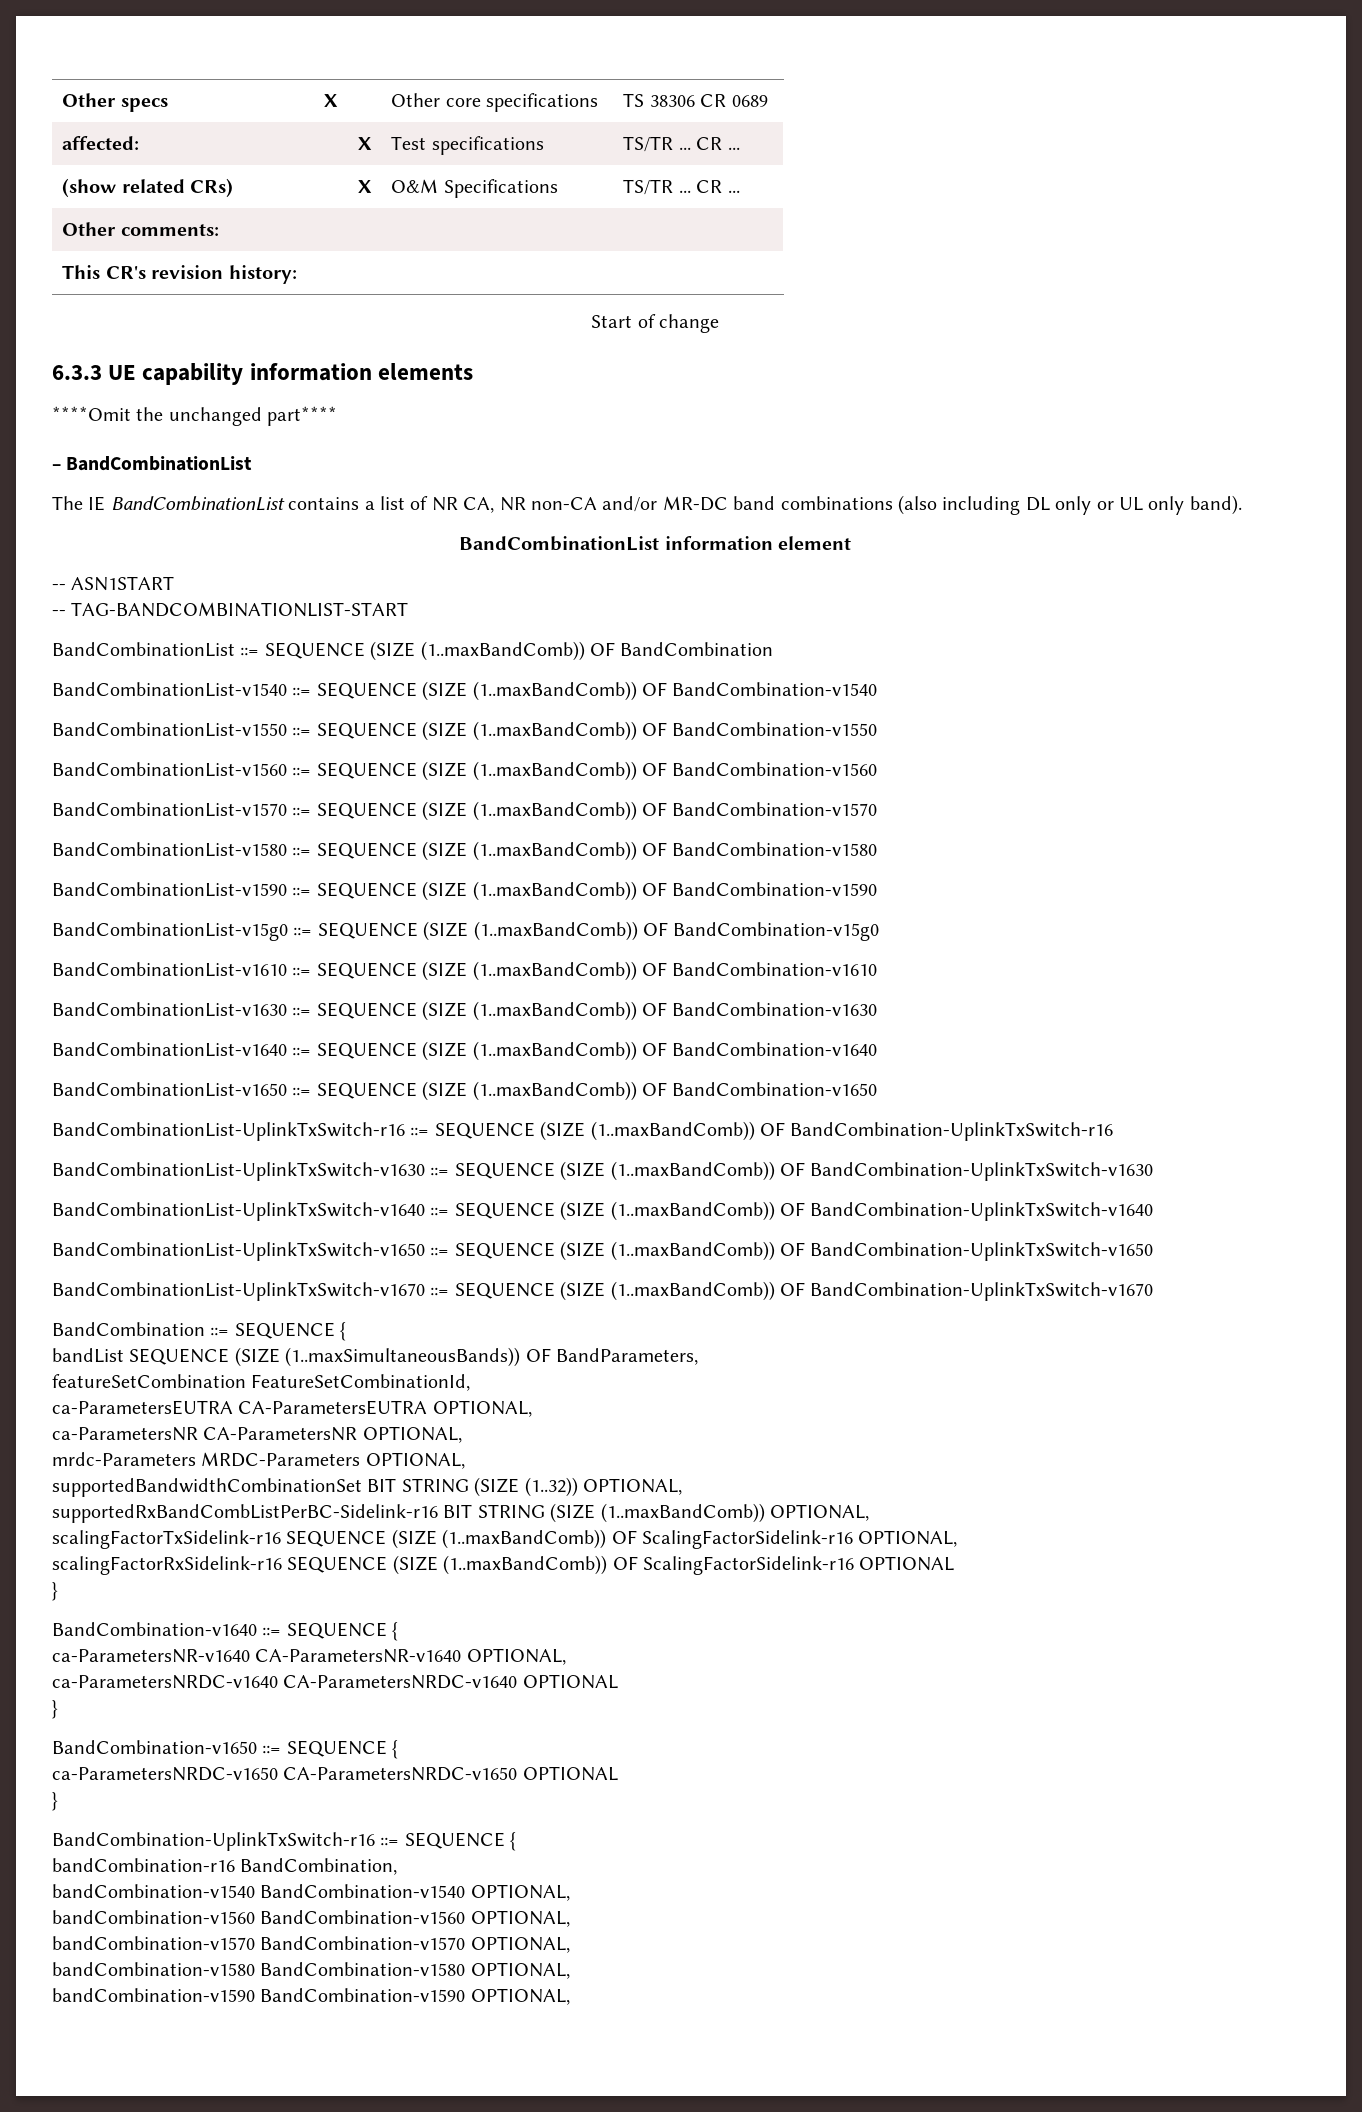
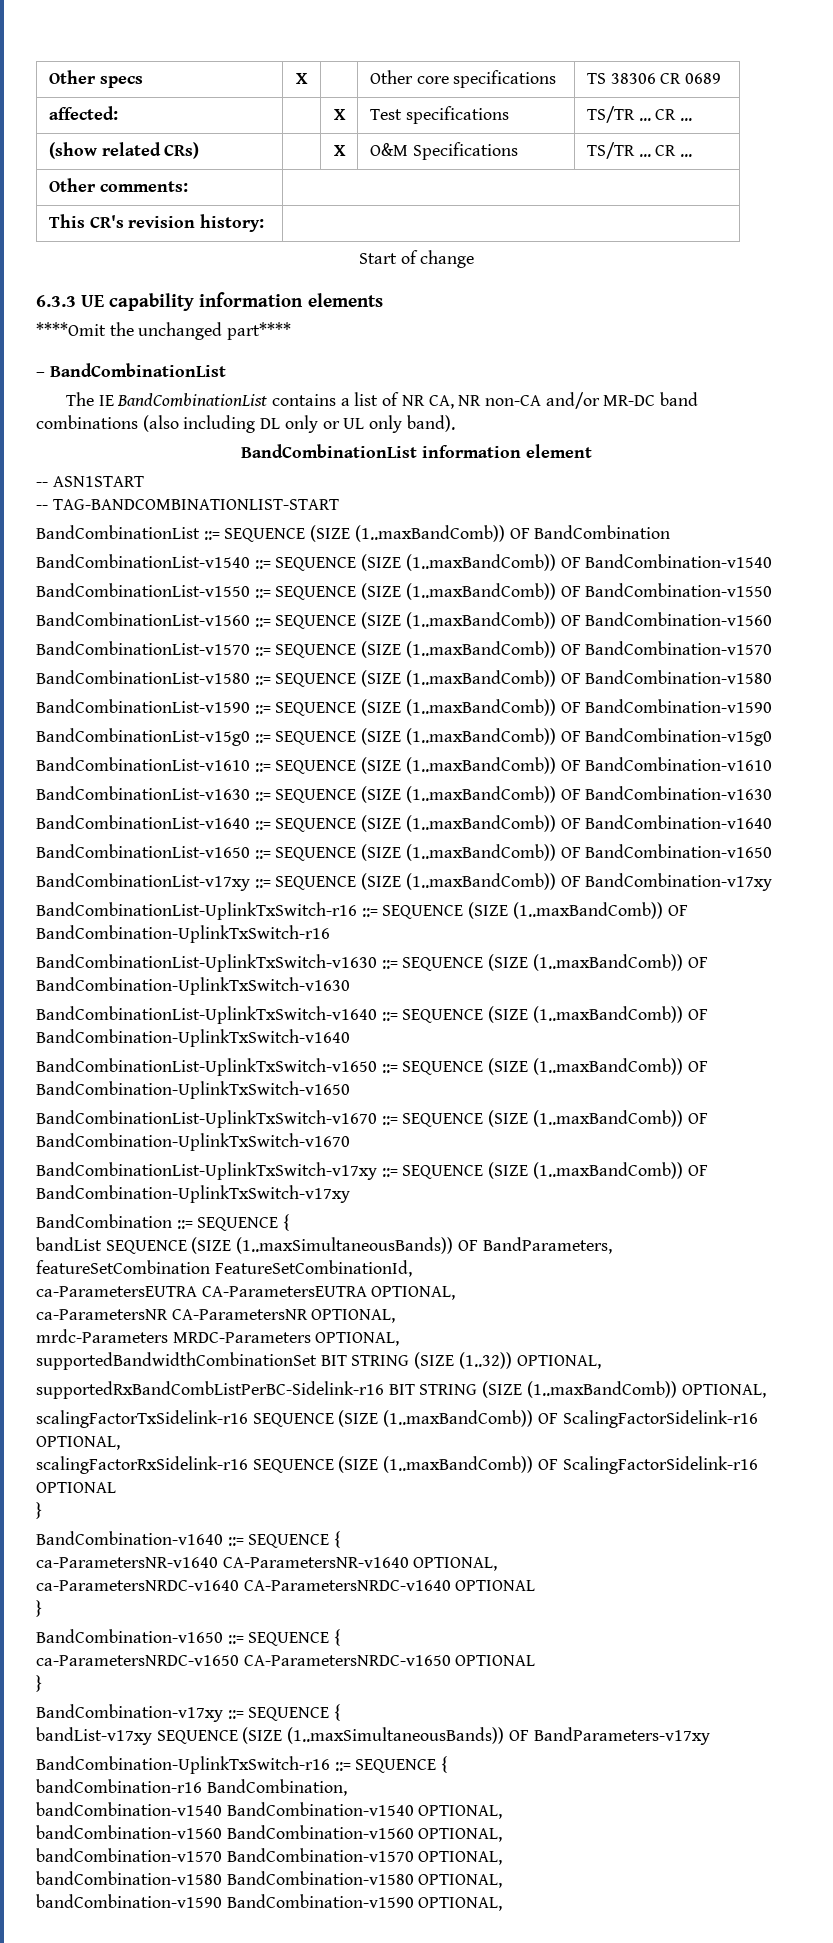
(878, 1089) none -> [36,873,773,891] // BandCombinationList-v17xy ::= SEQUENCE (SIZE (1..maxBandComb)) OF BandCombination-v17xy
(1154, 1291) none -> [36,1162,708,1180] [36,1185,350,1203] // BandCombinationList-UplinkTxSwitch-v17xy ::= SEQUENCE (SIZE (1..maxBandComb)) OF BandCombination-UplinkTxSwitch-v17xy
(58, 1801) none -> [36,1704,341,1722] [36,1727,710,1745] // BandCombination-v17xy ::= SEQUENCE { // bandList-v17xy SEQUENCE (SIZE (1..maxSimultaneousBands)) OF BandParameters-v17xy

